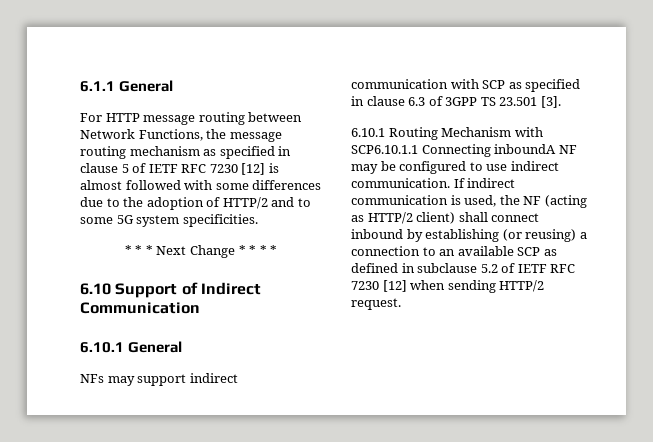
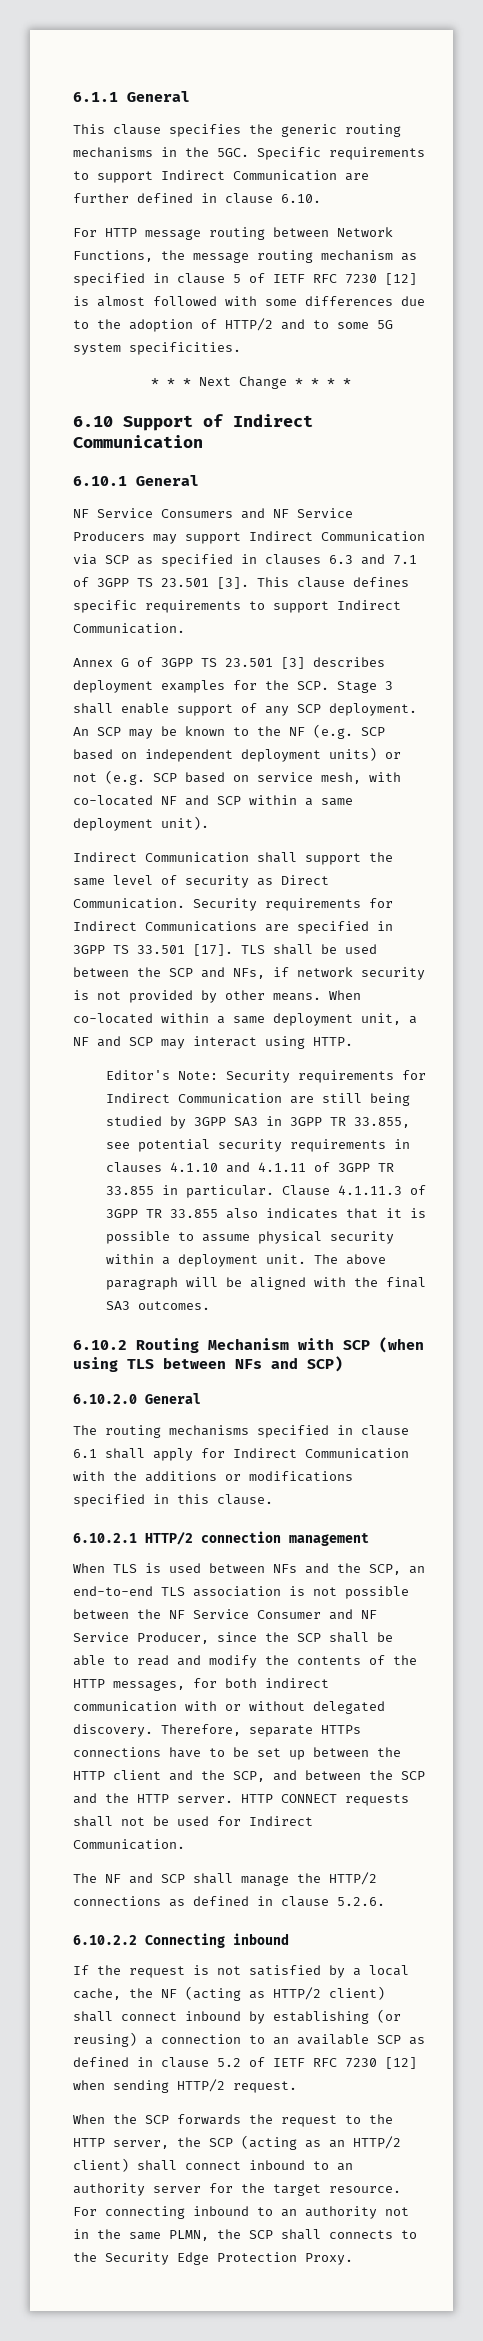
(174, 86) none -> [73,124,401,137] [73,147,425,160] [73,170,369,183] [73,193,321,204] // This clause specifies the generic routing mechanisms in the 5GC. Specific requirements to support Indirect Communication are further defined in clause 6.10.
[80,373,238,386] [351,79,581,92] [351,96,426,106] NFs may support indirect communication with SCP as specified in clause 6.3 -> [73,508,353,519] [73,531,425,544] [73,554,417,567] NF Service Consumers and NF Service Producers may support Indirect Communication via SCP as specified in clauses 6.3 and 7.1
[351,127,543,140] [351,144,577,157] [351,161,559,174] [351,178,516,188] [351,195,497,207] // 6.10.1 Routing Mechanism with SCP6.10.1.1 Connecting inboundA NF may be configured to use indirect communication. If indirect communication is used, -> [257,577,409,588] [73,600,401,613] [73,623,185,634] [73,657,385,669] [73,680,393,693] [73,703,417,716] [73,724,385,739] [73,747,401,762] [73,770,401,785] [73,795,353,806] [73,816,209,831] [73,852,393,865] [73,875,329,888] [73,898,393,911] [73,921,393,934] [73,944,377,956] [73,967,425,980] [73,990,361,1003] [73,1013,417,1026] [73,1036,353,1049] [105,1070,426,1083] [105,1093,410,1106] [105,1116,410,1129] [105,1139,410,1152] [105,1162,394,1173] [105,1185,426,1198] [105,1208,426,1219] [105,1231,394,1244] [105,1254,386,1267] [105,1277,426,1290] [105,1301,210,1310] [73,1337,424,1353] [73,1356,343,1372] [73,1393,201,1404] [73,1425,409,1438] [73,1448,409,1461] [73,1471,353,1482] [73,1494,273,1507] [73,1531,369,1546] [73,1563,425,1575] [73,1586,409,1599] [73,1609,377,1620] [73,1632,393,1644] [73,1655,417,1668] [73,1678,329,1691] [73,1701,385,1714] [73,1724,361,1737] [73,1747,401,1760] [73,1770,425,1782] [73,1793,409,1806] [73,1816,313,1827] [73,1839,185,1850] [73,1872,377,1886] [73,1896,385,1907] [73,1933,289,1948] [73,1965,409,1978] [73,1988,121,2000] This clause defines specific requirements to support Indirect Communication. // Annex G of 3GPP TS 23.501 [3] describes deployment examples for the SCP. Stage 3 shall enable support of any SCP deployment. An SCP may be known to the NF (e.g. SCP based on independent deployment units) or not (e.g. SCP based on service mesh, with co-located NF and SCP within a same deployment unit). // Indirect Communication shall support the same level of security as Direct Communication. Security requirements for Indirect Communications are specified in 3GPP TS 33.501 [17]. TLS shall be used between the SCP and NFs, if network security is not provided by other means. When co-located within a same deployment unit, a NF and SCP may interact using HTTP. // Editor's Note: Security requirements for Indirect Communication are still being studied by 3GPP SA3 in 3GPP TR 33.855, see potential security requirements in clauses 4.1.10 and 4.1.11 of 3GPP TR 33.855 in particular. Clause 4.1.11.3 of 3GPP TR 33.855 also indicates that it is possible to assume physical security within a deployment unit. The above paragraph will be aligned with the final SA3 outcomes. // 6.10.2 Routing Mechanism with SCP (when using TLS between NFs and SCP) // 6.10.2.0 General // The routing mechanisms specified in clause 6.1 shall apply for Indirect Communication with the additions or modifications specified in this clause. // 6.10.2.1 HTTP/2 connection management // When TLS is used between NFs and the SCP, an end-to-end TLS association is not possible between the NF Service Consumer and NF Service Producer, since the SCP shall be able to read and modify the contents of the HTTP messages, for both indirect communication with or without delegated discovery. Therefore, separate HTTPs connections have to be set up between the HTTP client and the SCP, and between the SCP and the HTTP server. HTTP CONNECT requests shall not be used for Indirect Communication. // The NF and SCP shall manage the HTTP/2 connections as defined in clause 5.2.6. // 6.10.2.2 Connecting inbound // If the request is not satisfied by a local cache,
[417,263,478,273] subclause -> [161,2057,209,2068] clause
(401, 304) none -> [73,2114,393,2127] [73,2135,401,2150] [73,2158,353,2172] [73,2183,401,2196] [73,2206,409,2219] [73,2229,417,2241] [73,2252,353,2265] // When the SCP forwards the request to the HTTP server, the SCP (acting as an HTTP/2 client) shall connect inbound to an authority server for the target resource. For connecting inbound to an authority not in the same PLMN, the SCP shall connects to the Security Edge Protection Proxy.

